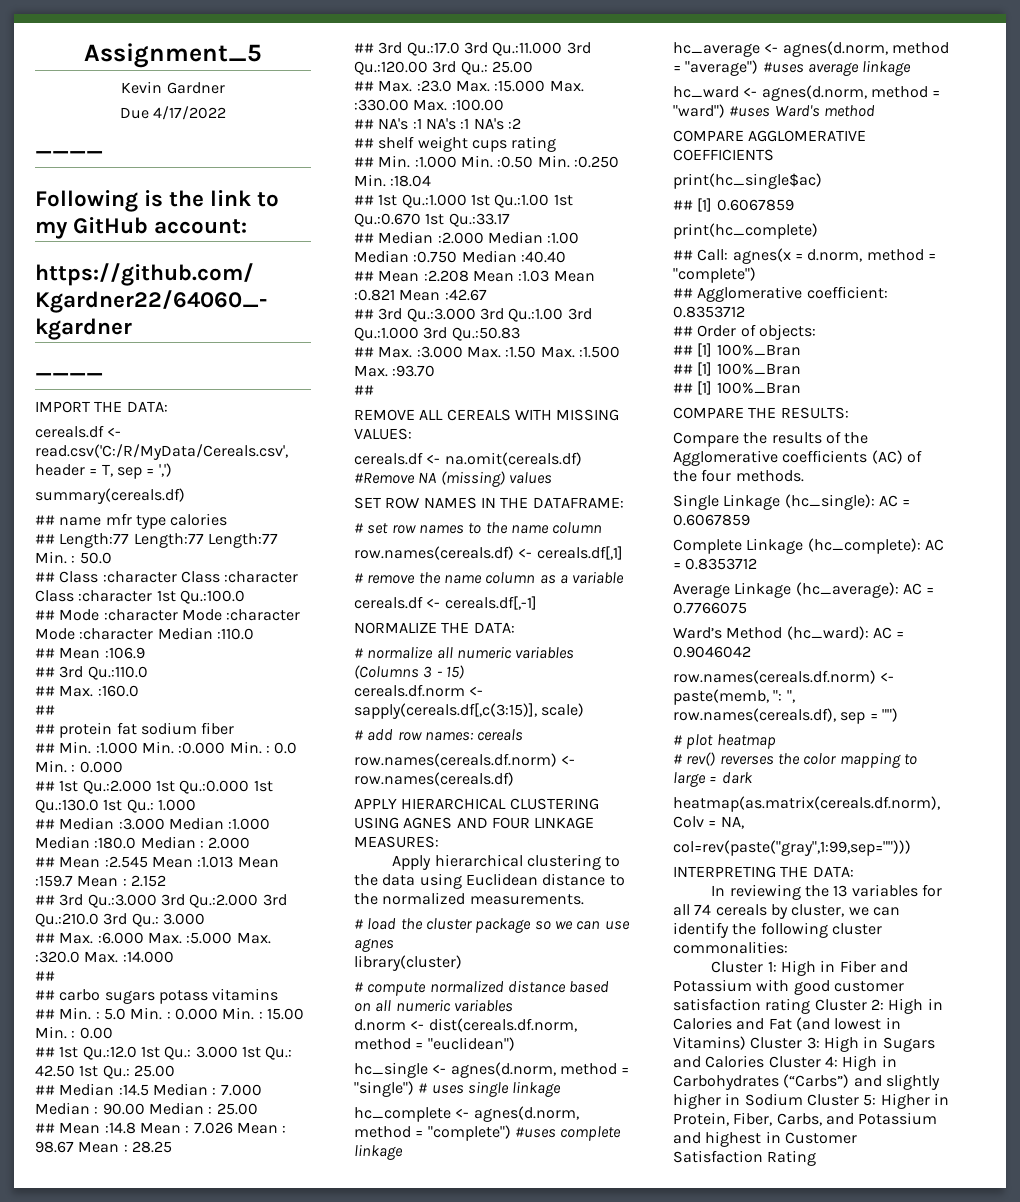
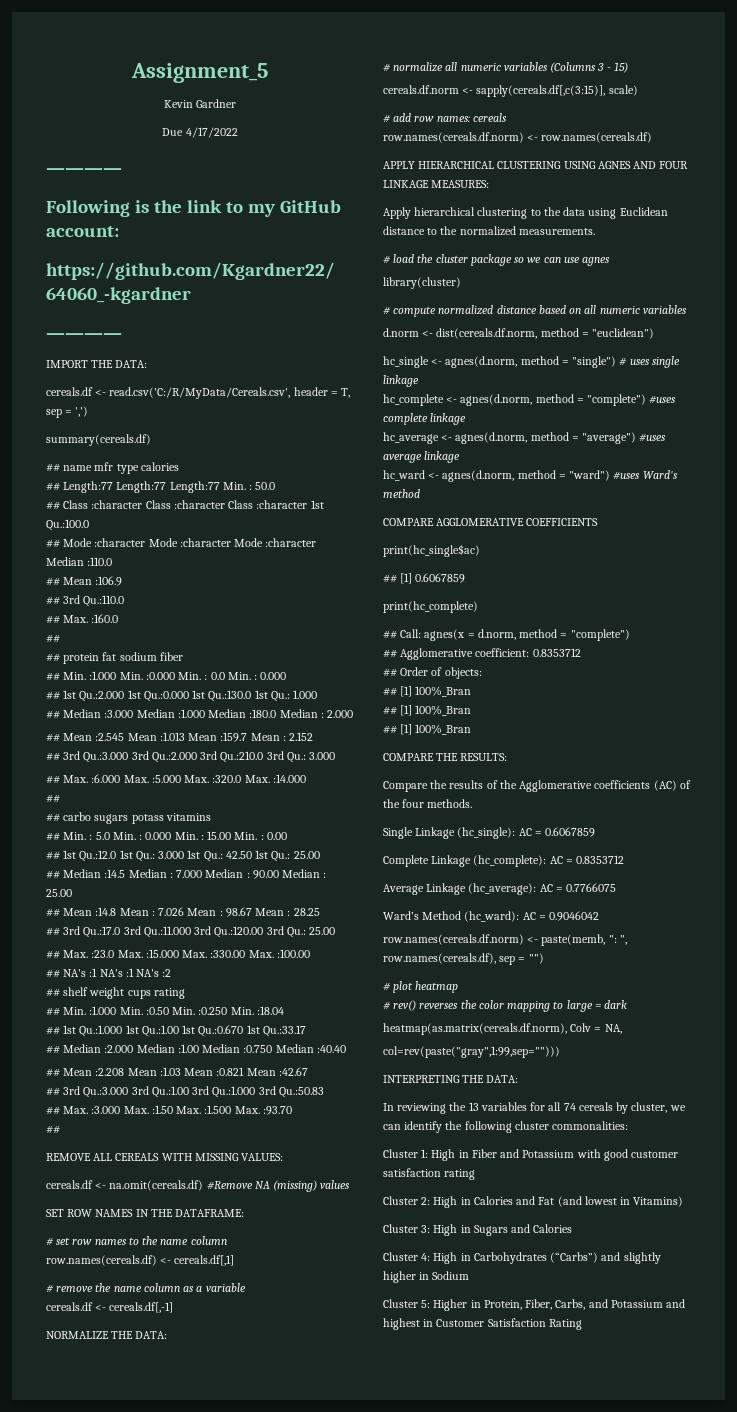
(811, 1006) none -> (476, 1174) //
(746, 1043) none -> (684, 1201) //
(765, 1061) none -> (573, 1228) //
(803, 1099) none -> (470, 1275) //

